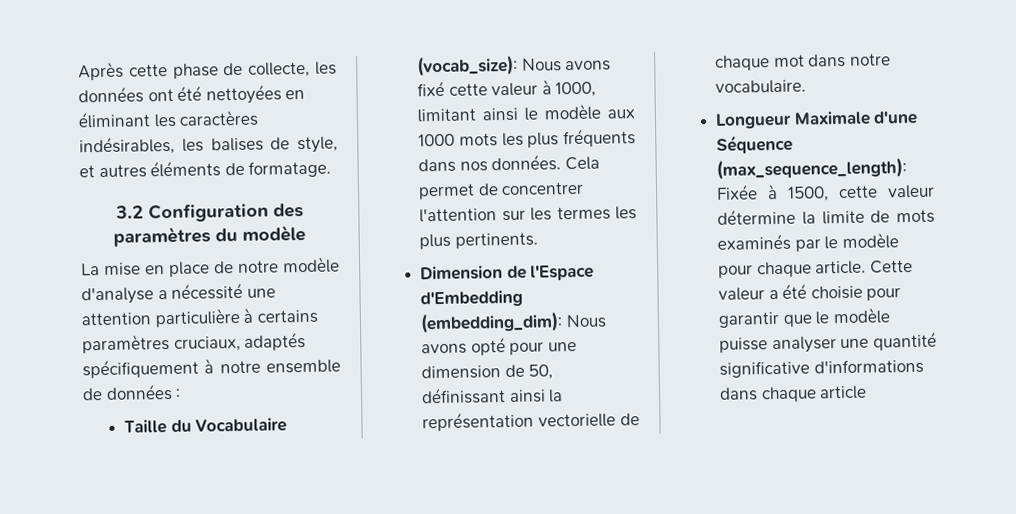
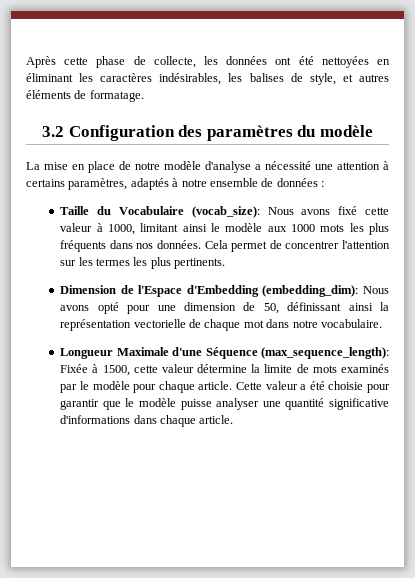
[154,307,240,328] particulière -> (380, 166) none
[82,332,307,354] [82,358,199,379] paramètres cruciaux, adaptés spécifiquement -> [68,178,169,190] paramètres, adaptés
[819,385,868,400] article -> [199,415,234,424] article.

